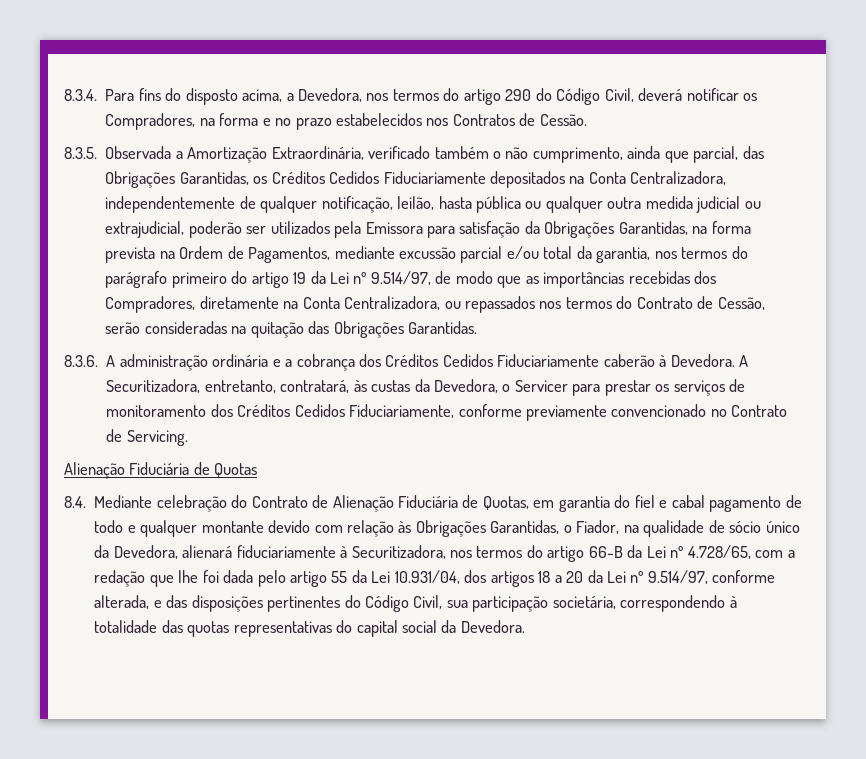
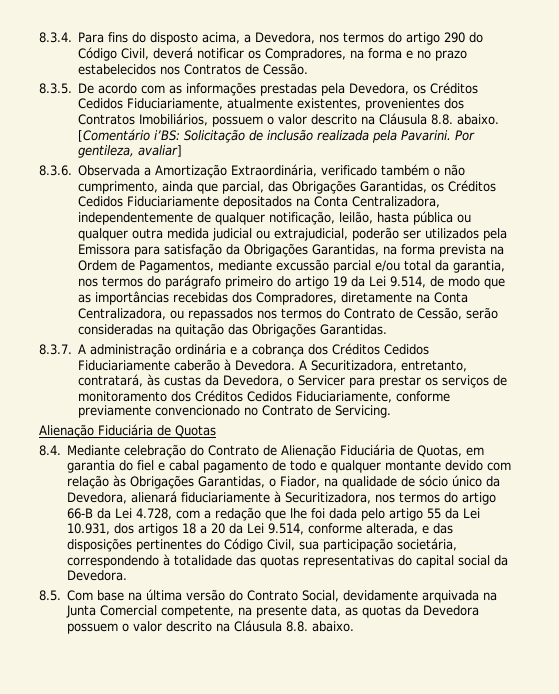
(97, 153) none -> [78,82,479,96] [78,98,465,111] [78,113,500,127] [78,129,476,143] [78,145,183,158] [39,165,72,176] De acordo com as informações prestadas pela Devedora, os Créditos Cedidos Fiduciariamente, atualmente existentes, provenientes dos Contratos Imobiliários, possuem o valor descrito na Cláusula 8.8. abaixo. [Comentário i’BS: Solicitação de inclusão realizada pela Pavarini. Por gentileza, avaliar] // 8.3.6.
[353,271,431,285] nº 9.514/97, -> [390,276,427,288] 9.514,
[64,355,98,367] 8.3.6. -> [39,344,72,355] 8.3.7.
[670,545,751,559] nº 4.728/65, -> [136,508,173,520] 4.728,
[394,570,460,584] 10.931/04, -> [67,523,111,535] 10.931,
[630,570,708,584] nº 9.514/97, -> [268,523,305,535] 9.514,
(525, 626) none -> [39,589,498,603] [66,605,480,618] [67,620,355,634] // 8.5. Com base na última versão do Contrato Social, devidamente arquivada na Junta Comercial competente, na presente data, as quotas da Devedora possuem o valor descrito na Cláusula 8.8. abaixo.

